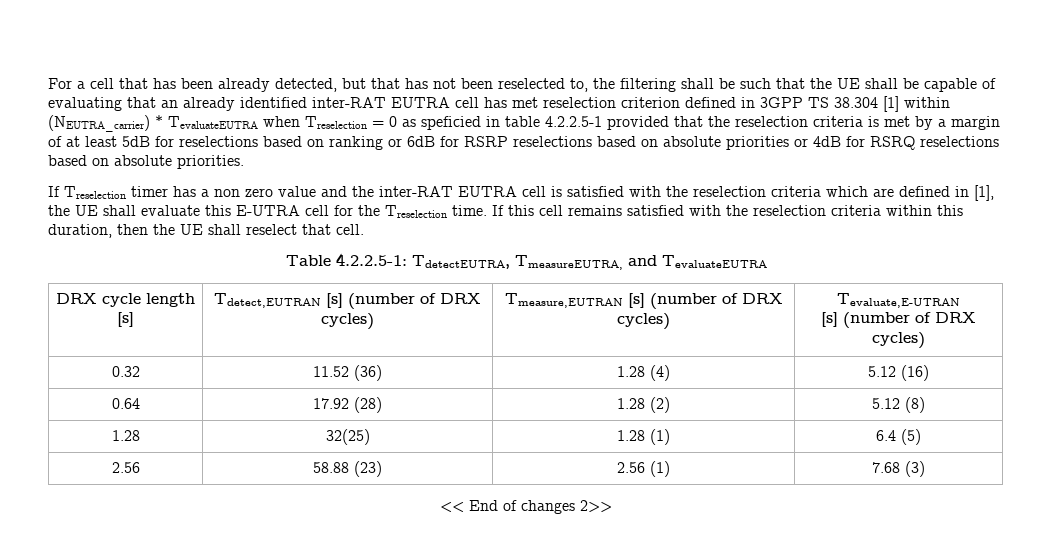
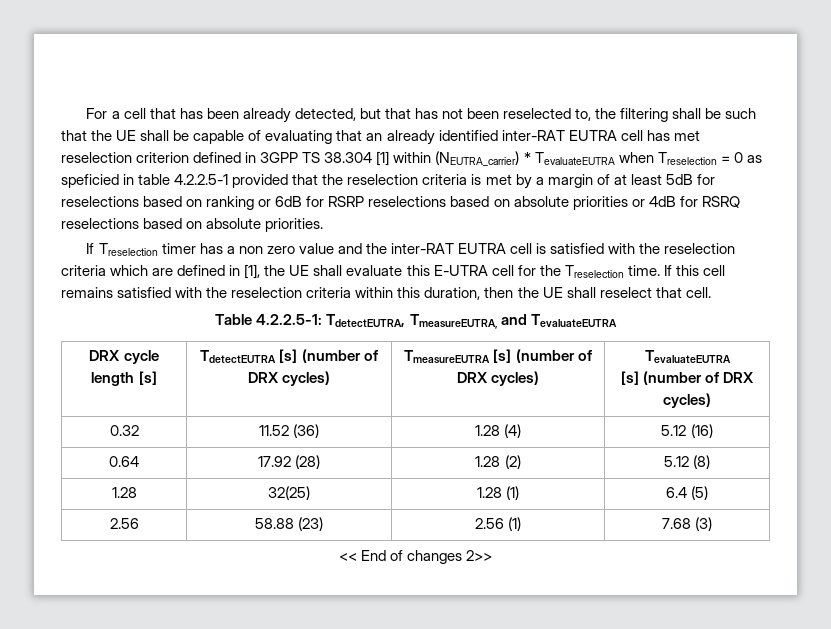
[214,293,481,309] [321,313,374,330] [504,293,783,309] [617,313,670,330] [837,293,960,308] Tdetect,EUTRAN [s] (number of DRX cycles) | Tmeasure,EUTRAN [s] (number of DRX cycles) | Tevaluate,E-UTRAN -> [200,349,378,363] [247,371,331,386] [404,349,592,363] [456,371,540,386] [644,350,731,363] TdetectEUTRA [s] (number of DRX cycles) | TmeasureEUTRA [s] (number of DRX cycles) | TevaluateEUTRA

